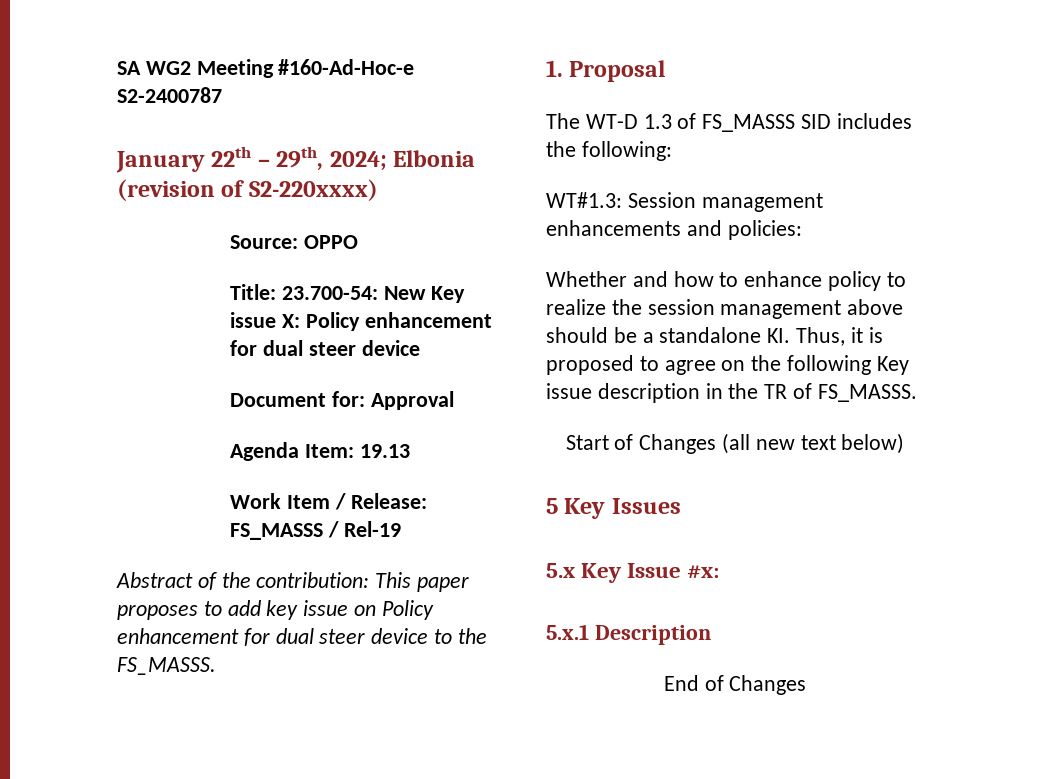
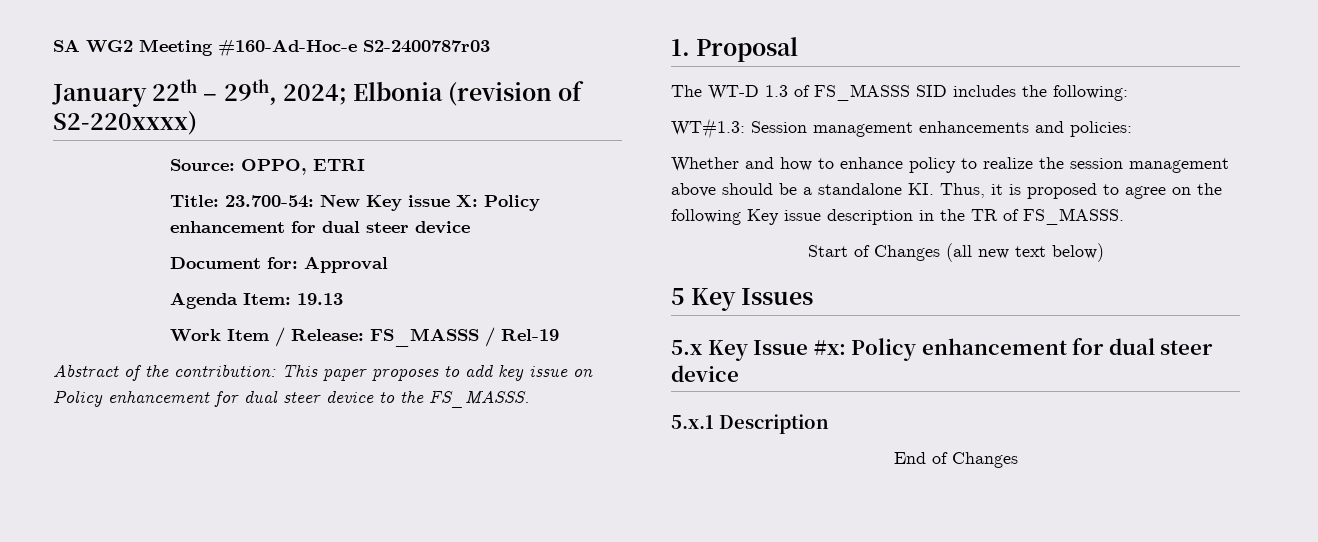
[117,87,222,103] S2-2400787 -> [363,40,490,53] S2-2400787r03
[304,235,359,249] OPPO -> [240,159,365,175] OPPO, ETRI
(720, 572) none -> [851,338,1214,361] [671,365,739,382] Policy enhancement for dual steer device

